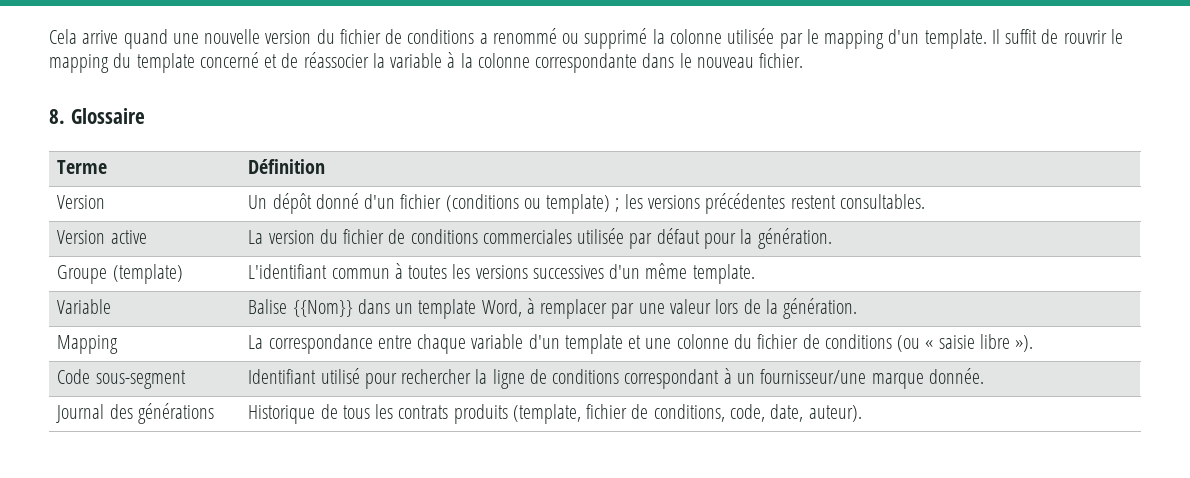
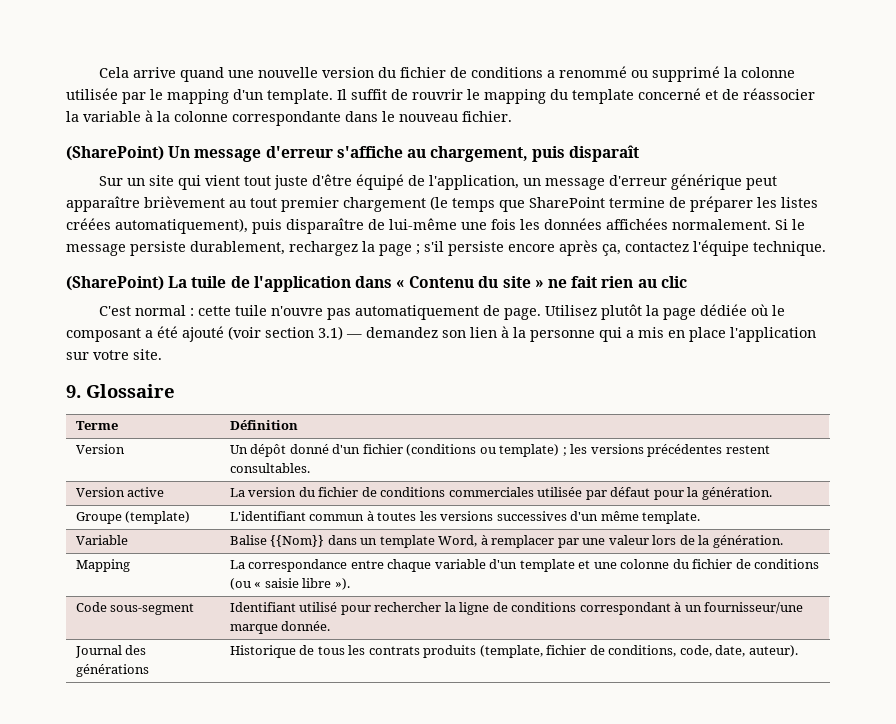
[49,109,65,124] 8. -> [66,145,640,162] [98,174,777,190] [66,196,818,212] [66,218,805,234] [66,240,826,256] [66,276,687,292] [98,304,785,320] [66,326,816,342] [66,349,162,360] [66,385,81,398] (SharePoint) Un message d'erreur s'affiche au chargement, puis disparaît // Sur un site qui vient tout juste d'être équipé de l'application, un message d'erreur générique peut apparaître brièvement au tout premier chargement (le temps que SharePoint termine de préparer les listes créées automatiquement), puis disparaître de lui-même une fois les données affichées normalement. Si le message persiste durablement, rechargez la page ; s'il persiste encore après ça, contactez l'équipe technique. // (SharePoint) La tuile de l'application dans « Contenu du site » ne fait rien au clic // C'est normal : cette tuile n'ouvre pas automatiquement de page. Utilisez plutôt la page dédiée où le composant a été ajouté (voir section 3.1) — demandez son lien à la personne qui a mis en place l'application sur votre site. // 9.

